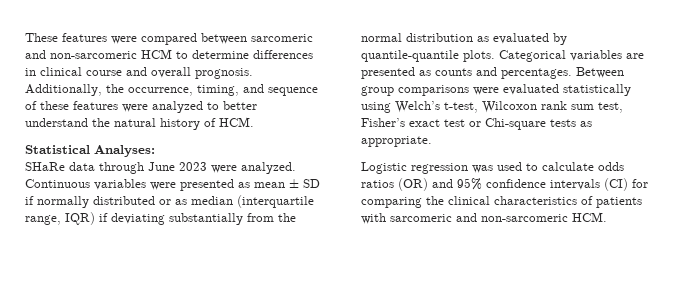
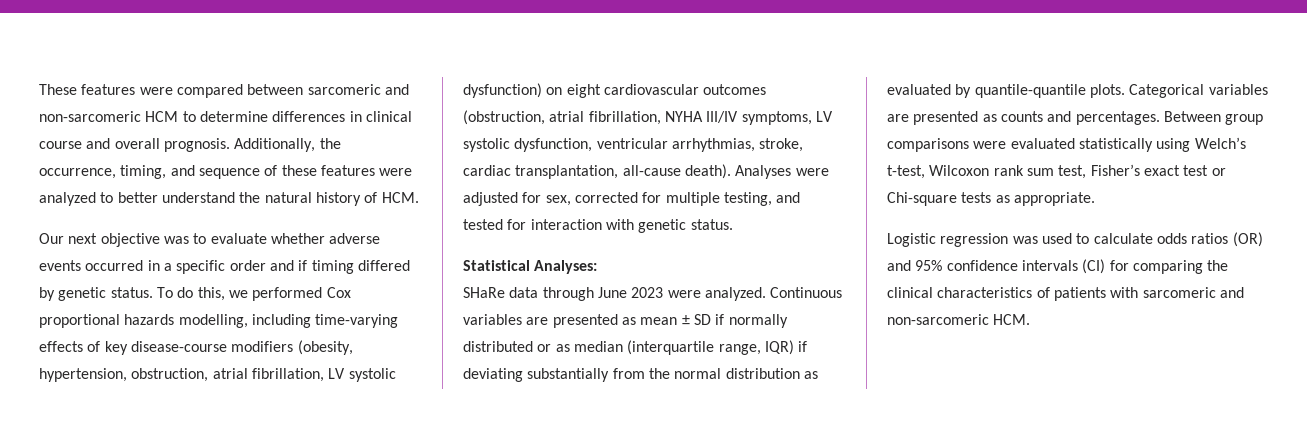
(254, 122) none -> [39,233,381,247] [39,260,410,274] [39,287,351,301] [39,314,399,328] [39,340,353,355] [39,368,396,382] [463,83,767,98] [463,110,833,125] [463,138,804,152] [463,164,829,179] [463,192,801,206] [463,219,733,233] // Our next objective was to evaluate whether adverse events occurred in a specific order and if timing differed by genetic status. To do this, we performed Cox proportional hazards modelling, including time-varying effects of key disease-course modifiers (obesity, hypertension, obstruction, atrial fibrillation, LV systolic dysfunction) on eight cardiovascular outcomes (obstruction, atrial fibrillation, NYHA III/IV symptoms, LV systolic dysfunction, ventricular arrhythmias, stroke, cardiac transplantation, all-cause death). Analyses were adjusted for sex, corrected for multiple testing, and tested for interaction with genetic status.
[150,182,176,190] were -> [526,317,549,325] are

